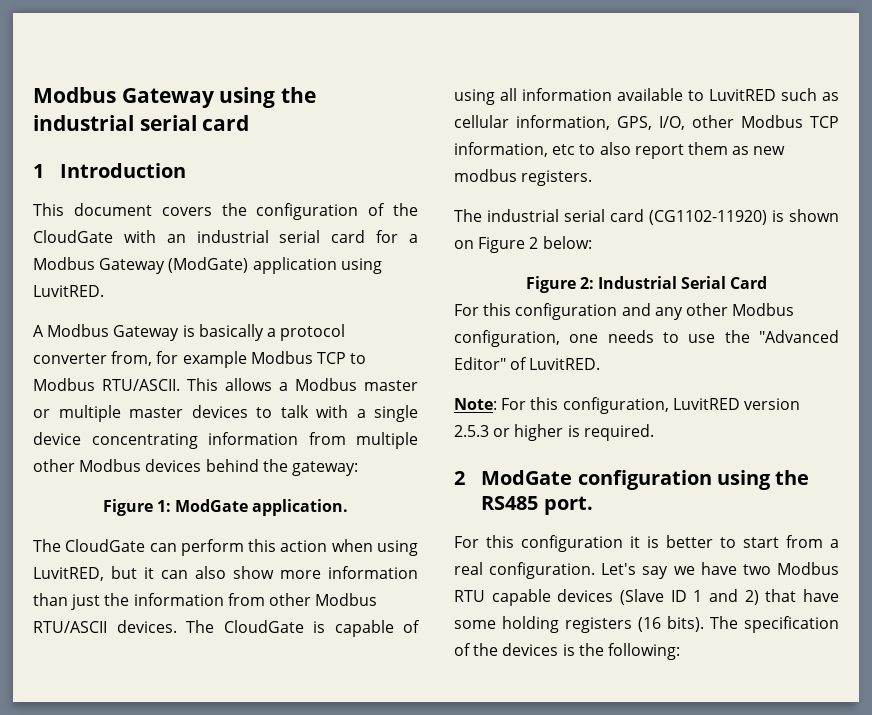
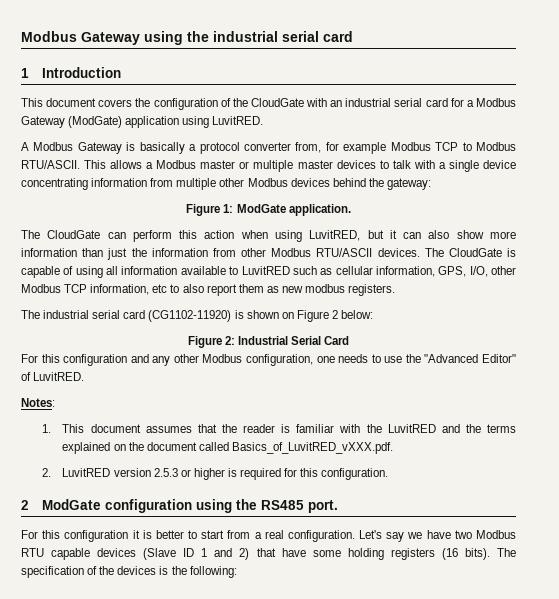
[454,397,669,414] Note: For this configuration, -> [21,398,55,407] [41,424,516,433] [62,442,393,454] [41,468,51,477] Notes: // 1. This document assumes that the reader is familiar with the LuvitRED and the terms explained on the document called Basics_of_LuvitRED_vXXX.pdf. // 2.
[583,424,654,441] required. -> [240,468,389,480] required for this configuration.

